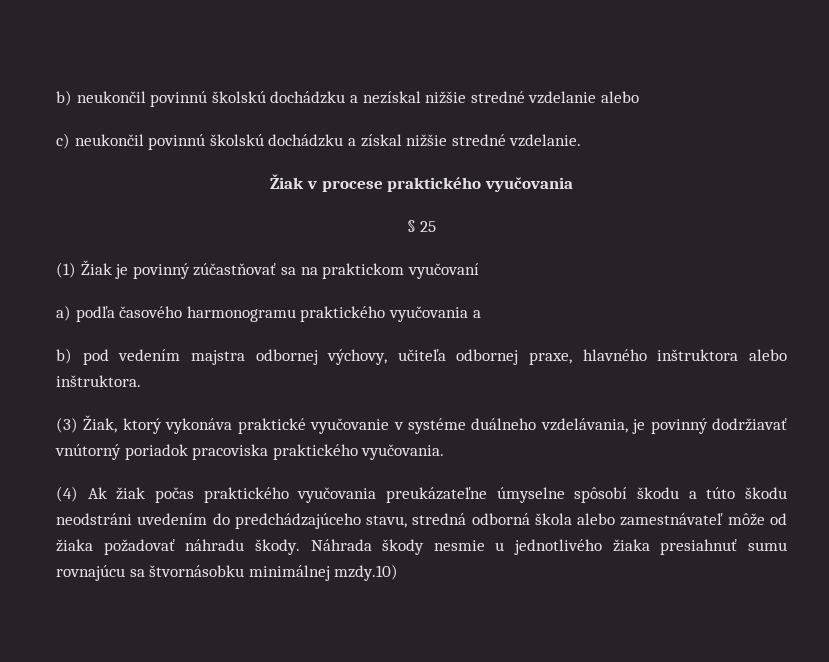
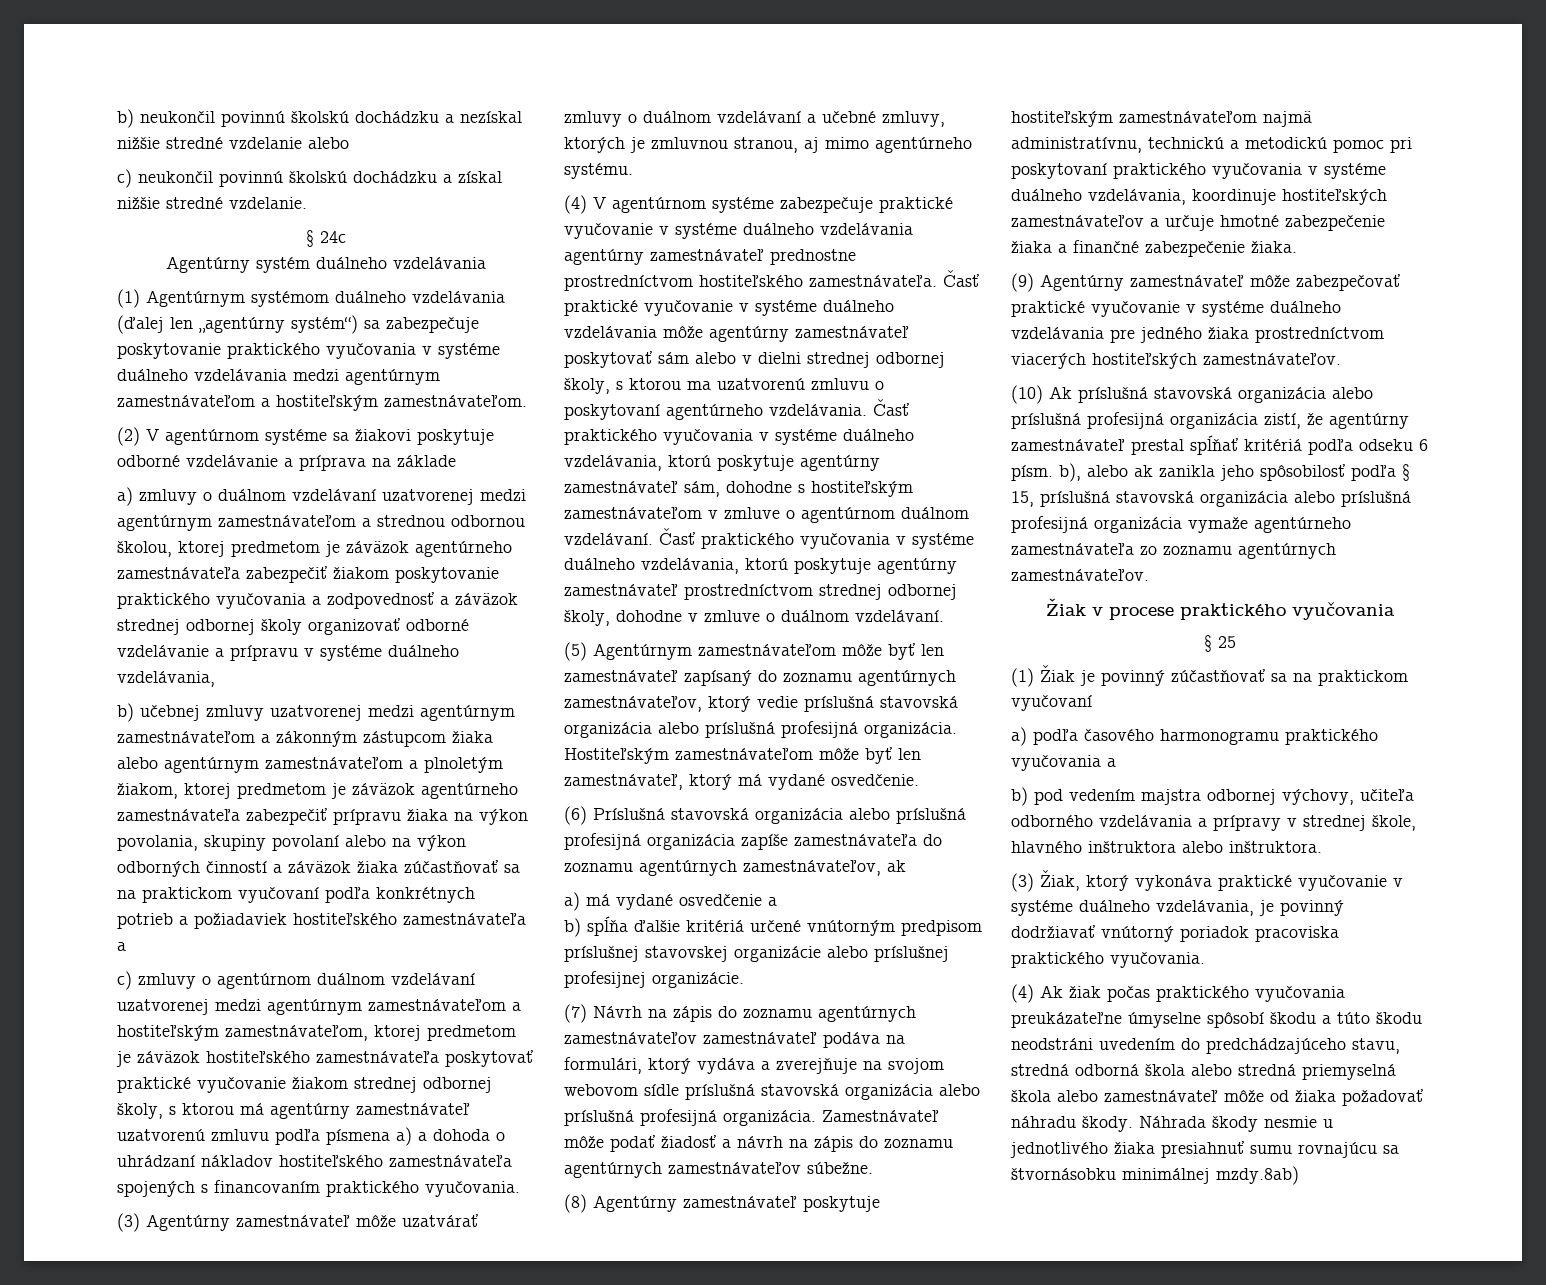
(582, 140) none -> [306,230,346,247] [166,256,486,273] [117,289,505,308] [117,315,479,334] [117,343,500,359] [117,369,440,385] [117,395,527,411] [117,427,494,446] [117,455,456,471] [117,487,526,506] [117,515,525,531] [117,541,512,557] [117,566,499,583] [117,592,518,609] [117,618,469,635] [117,645,459,661] [117,671,215,687] [117,703,515,722] [117,731,493,747] [117,757,503,773] [117,783,518,799] [117,808,528,825] [117,835,466,851] [117,860,520,877] [117,887,475,903] [117,913,526,929] [117,942,126,951] [117,971,475,990] [117,999,521,1015] [117,1025,516,1041] [116,1050,533,1067] [117,1077,492,1093] [117,1103,470,1119] [117,1127,505,1146] [117,1155,512,1167] [117,1180,520,1197] [117,1213,478,1232] [564,111,945,127] [564,137,972,153] [564,163,633,179] [564,195,953,214] [564,223,913,239] [564,249,856,265] [564,270,979,291] [564,300,894,316] [564,325,909,342] [564,351,945,368] [564,378,884,394] [564,399,909,420] [564,429,914,445] [564,455,880,471] [564,481,913,497] [564,507,969,523] [564,528,974,549] [564,558,957,574] [564,584,957,600] [564,610,944,626] [564,642,944,661] [564,670,956,686] [564,696,958,712] [564,721,957,738] [564,747,921,764] [564,774,919,790] [564,806,966,825] [564,833,942,850] [564,860,906,876] [564,892,777,911] [564,916,982,937] [564,946,949,962] [564,971,744,988] [564,1004,916,1023] [564,1032,905,1048] [564,1057,944,1074] [564,1084,980,1100] [564,1109,939,1126] [564,1135,953,1152] [564,1162,873,1178] [564,1194,880,1213] [1011,111,1312,127] [1011,137,1412,153] [1011,163,1386,179] [1011,189,1387,205] [1011,215,1385,231] [1011,240,1297,257] [1011,273,1400,292] [1011,301,1341,317] [1011,327,1384,343] [1011,353,1341,369] [1011,385,1373,404] [1011,412,1409,429] [1011,435,1428,455] [1011,463,1410,482] [1011,491,1411,507] [1011,516,1351,533] [1011,543,1336,559] [1011,569,1149,581] // § 24c // Agentúrny systém duálneho vzdelávania // (1) Agentúrnym systémom duálneho vzdelávania (ďalej len „agentúrny systém“) sa zabezpečuje poskytovanie praktického vyučovania v systéme duálneho vzdelávania medzi agentúrnym zamestnávateľom a hostiteľským zamestnávateľom. // (2) V agentúrnom systéme sa žiakovi poskytuje odborné vzdelávanie a príprava na základe // a) zmluvy o duálnom vzdelávaní uzatvorenej medzi agentúrnym zamestnávateľom a strednou odbornou školou, ktorej predmetom je záväzok agentúrneho zamestnávateľa zabezpečiť žiakom poskytovanie praktického vyučovania a zodpovednosť a záväzok strednej odbornej školy organizovať odborné vzdelávanie a prípravu v systéme duálneho vzdelávania, // b) učebnej zmluvy uzatvorenej medzi agentúrnym zamestnávateľom a zákonným zástupcom žiaka alebo agentúrnym zamestnávateľom a plnoletým žiakom, ktorej predmetom je záväzok agentúrneho zamestnávateľa zabezpečiť prípravu žiaka na výkon povolania, skupiny povolaní alebo na výkon odborných činností a záväzok žiaka zúčastňovať sa na praktickom vyučovaní podľa konkrétnych potrieb a požiadaviek hostiteľského zamestnávateľa a // c) zmluvy o agentúrnom duálnom vzdelávaní uzatvorenej medzi agentúrnym zamestnávateľom a hostiteľským zamestnávateľom, ktorej predmetom je záväzok hostiteľského zamestnávateľa poskytovať praktické vyučovanie žiakom strednej odbornej školy, s ktorou má agentúrny zamestnávateľ uzatvorenú zmluvu podľa písmena a) a dohoda o uhrádzaní nákladov hostiteľského zamestnávateľa spojených s financovaním praktického vyučovania. // (3) Agentúrny zamestnávateľ môže uzatvárať zmluvy o duálnom vzdelávaní a učebné zmluvy, ktorých je zmluvnou stranou, aj mimo agentúrneho systému. // (4) V agentúrnom systéme zabezpečuje praktické vyučovanie v systéme duálneho vzdelávania agentúrny zamestnávateľ prednostne prostredníctvom hostiteľského zamestnávateľa. Časť praktické vyučovanie v systéme duálneho vzdelávania môže agentúrny zamestnávateľ poskytovať sám alebo v dielni strednej odbornej školy, s ktorou ma uzatvorenú zmluvu o poskytovaní agentúrneho vzdelávania. Časť praktického vyučovania v systéme duálneho vzdelávania, ktorú poskytuje agentúrny zamestnávateľ sám, dohodne s hostiteľským zamestnávateľom v zmluve o agentúrnom duálnom vzdelávaní. Časť praktického vyučovania v systéme duálneho vzdelávania, ktorú poskytuje agentúrny zamestnávateľ prostredníctvom strednej odbornej školy, dohodne v zmluve o duálnom vzdelávaní. // (5) Agentúrnym zamestnávateľom môže byť len zamestnávateľ zapísaný do zoznamu agentúrnych zamestnávateľov, ktorý vedie príslušná stavovská organizácia alebo príslušná profesijná organizácia. Hostiteľským zamestnávateľom môže byť len zamestnávateľ, ktorý má vydané osvedčenie. // (6) Príslušná stavovská organizácia alebo príslušná profesijná organizácia zapíše zamestnávateľa do zoznamu agentúrnych zamestnávateľov, ak // a) má vydané osvedčenie a // b) spĺňa ďalšie kritériá určené vnútorným predpisom príslušnej stavovskej organizácie alebo príslušnej profesijnej organizácie. // (7) Návrh na zápis do zoznamu agentúrnych zamestnávateľov zamestnávateľ podáva na formulári, ktorý vydáva a zverejňuje na svojom webovom sídle príslušná stavovská organizácia alebo príslušná profesijná organizácia. Zamestnávateľ môže podať žiadosť a návrh na zápis do zoznamu agentúrnych zamestnávateľov súbežne. // (8) Agentúrny zamestnávateľ poskytuje hostiteľským zamestnávateľom najmä administratívnu, technickú a metodickú pomoc pri poskytovaní praktického vyučovania v systéme duálneho vzdelávania, koordinuje hostiteľských zamestnávateľov a určuje hmotné zabezpečenie žiaka a finančné zabezpečenie žiaka. // (9) Agentúrny zamestnávateľ môže zabezpečovať praktické vyučovanie v systéme duálneho vzdelávania pre jedného žiaka prostredníctvom viacerých hostiteľských zamestnávateľov. // (10) Ak príslušná stavovská organizácia alebo príslušná profesijná organizácia zistí, že agentúrny zamestnávateľ prestal spĺňať kritériá podľa odseku 6 písm. b), alebo ak zanikla jeho spôsobilosť podľa § 15, príslušná stavovská organizácia alebo príslušná profesijná organizácia vymaže agentúrneho zamestnávateľa zo zoznamu agentúrnych zamestnávateľov.
[456,349,573,365] odbornej praxe, -> [1011,815,1416,831] odborného vzdelávania a prípravy v strednej škole,
(616, 519) none -> [1238,1064,1396,1080] [1011,1090,1098,1102] stredná priemyselná škola alebo
[334,564,399,581] mzdy.10) -> [1216,1166,1299,1185] mzdy.8ab)

